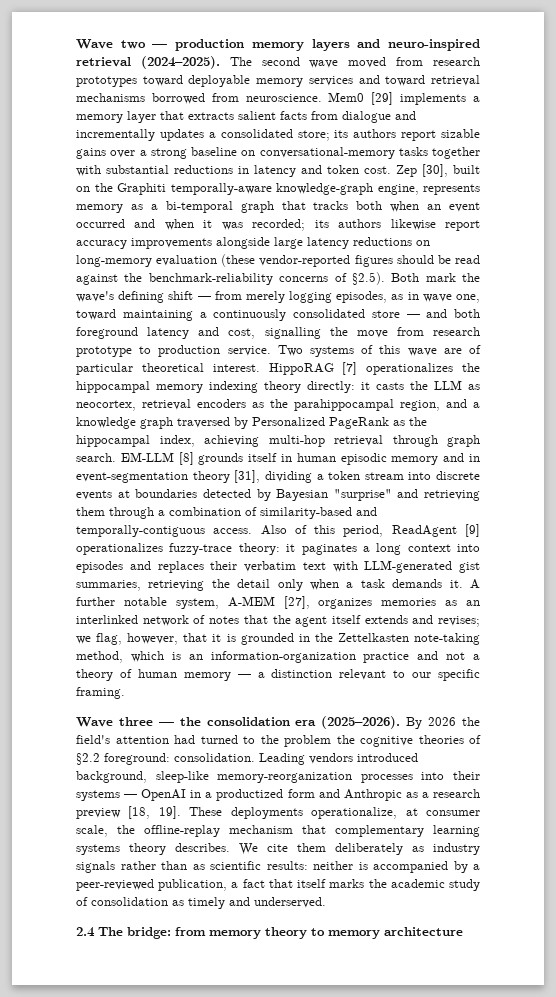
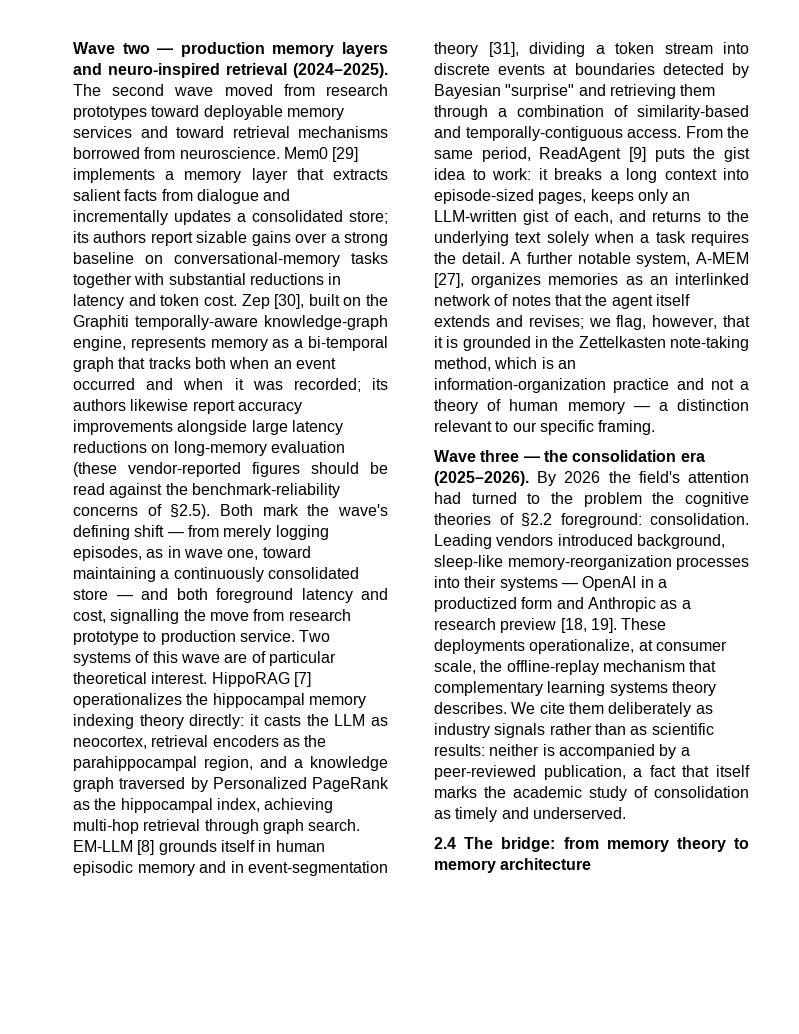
[260,524,480,537] [76,543,480,555] [76,560,480,573] [76,579,463,591] Also of this period, ReadAgent [9] operationalizes fuzzy-trace theory: it paginates a long context into episodes and replaces their verbatim text with LLM-generated gist summaries, retrieving the detail only when a task demands it. -> [685,126,749,138] [434,147,750,162] [434,168,749,183] [434,189,691,204] [434,210,749,225] [434,231,749,246] [434,252,505,264] From the same period, ReadAgent [9] puts the gist idea to work: it breaks a long context into episode-sized pages, keeps only an LLM-written gist of each, and returns to the underlying text solely when a task requires the detail.

